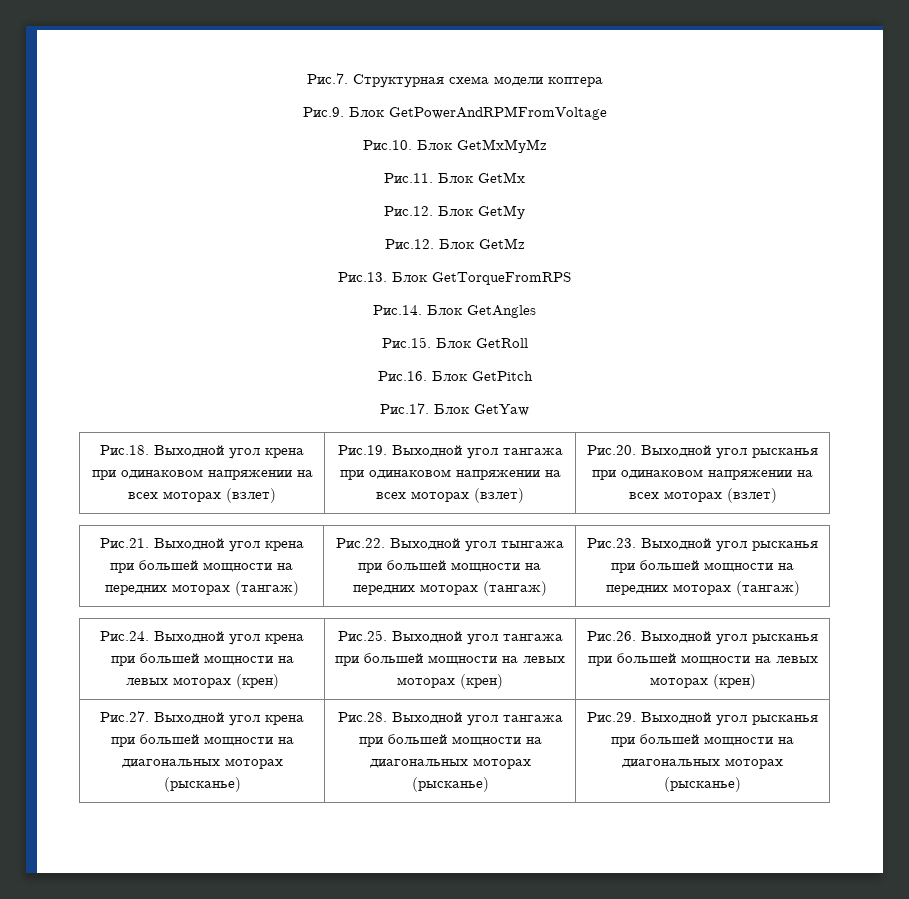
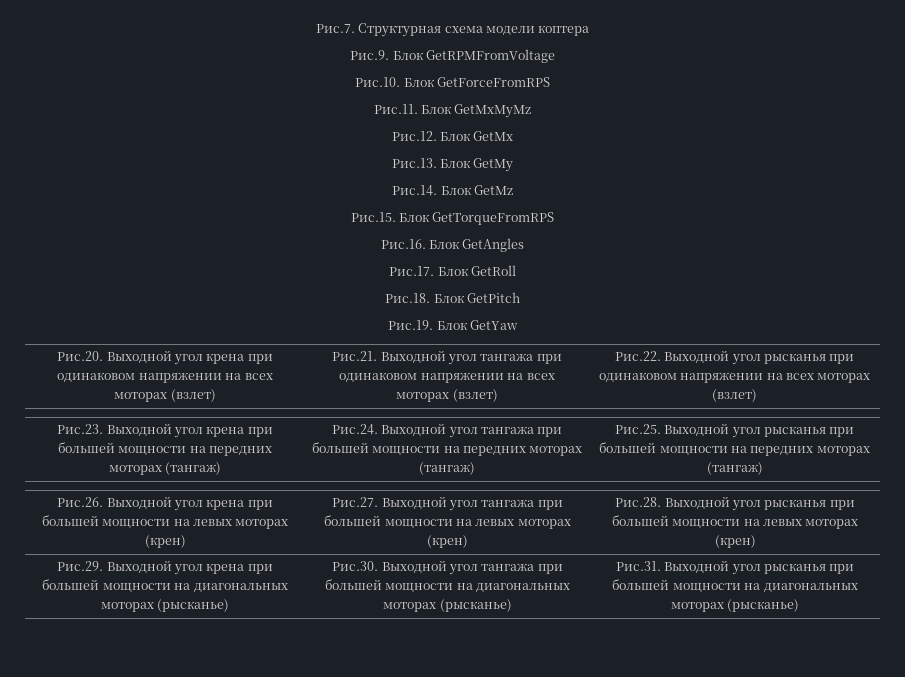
[388,106,607,120] GetPowerAndRPMFromVoltage -> [425,49,555,63] GetRPMFromVoltage
[456,139,547,153] GetMxMyMz -> [436,77,550,87] GetForceFromRPS
[478,172,525,183] [384,206,474,216] GetMx // Рис.12. Блок -> [454,104,532,118] [391,131,514,141] [391,158,471,168] GetMxMyMz // Рис.12. Блок GetMx // Рис.13. Блок
[384,239,434,249] Рис.12. -> [392,185,438,196] Рис.14.
[338,272,387,282] Рис.13. -> [350,212,396,222] Рис.15.
[373,305,422,315] Рис.14. -> [380,239,426,249] Рис.16.
[381,337,431,348] Рис.15. -> [389,266,435,276] Рис.17.
[377,371,427,381] Рис.16. -> [385,293,431,303] Рис.18.
[380,403,429,414] Рис.17. -> [388,320,434,330] Рис.19.
[100,445,149,455] Рис.18. -> [57,351,104,361] Рис.20.
[337,445,387,455] Рис.19. -> [332,351,378,361] Рис.21.
[587,445,636,455] Рис.20. -> [614,351,661,361] Рис.22.
[99,538,149,548] Рис.21. -> [57,424,104,434] Рис.23.
[335,538,564,552] [358,560,541,573] [352,581,547,596] [587,538,636,548] Рис.22. Выходной угол тынгажа при большей мощности на передних моторах (тангаж) | Рис.23. -> [331,423,563,438] [311,442,583,456] [419,462,475,475] [614,424,661,434] Рис.24. Выходной угол тангажа при большей мощности на передних моторах (тангаж) | Рис.25.
[100,631,149,641] Рис.24. -> [57,497,104,507] Рис.26.
[337,630,387,641] Рис.25. -> [332,497,379,507] Рис.27.
[587,631,636,641] Рис.26. -> [615,497,662,507] Рис.28.
[100,711,149,722] Рис.27. -> [57,561,104,571] Рис.29.
[337,712,387,722] Рис.28. -> [332,561,379,571] Рис.30.
[587,712,636,722] Рис.29. -> [615,561,661,571] Рис.31.

